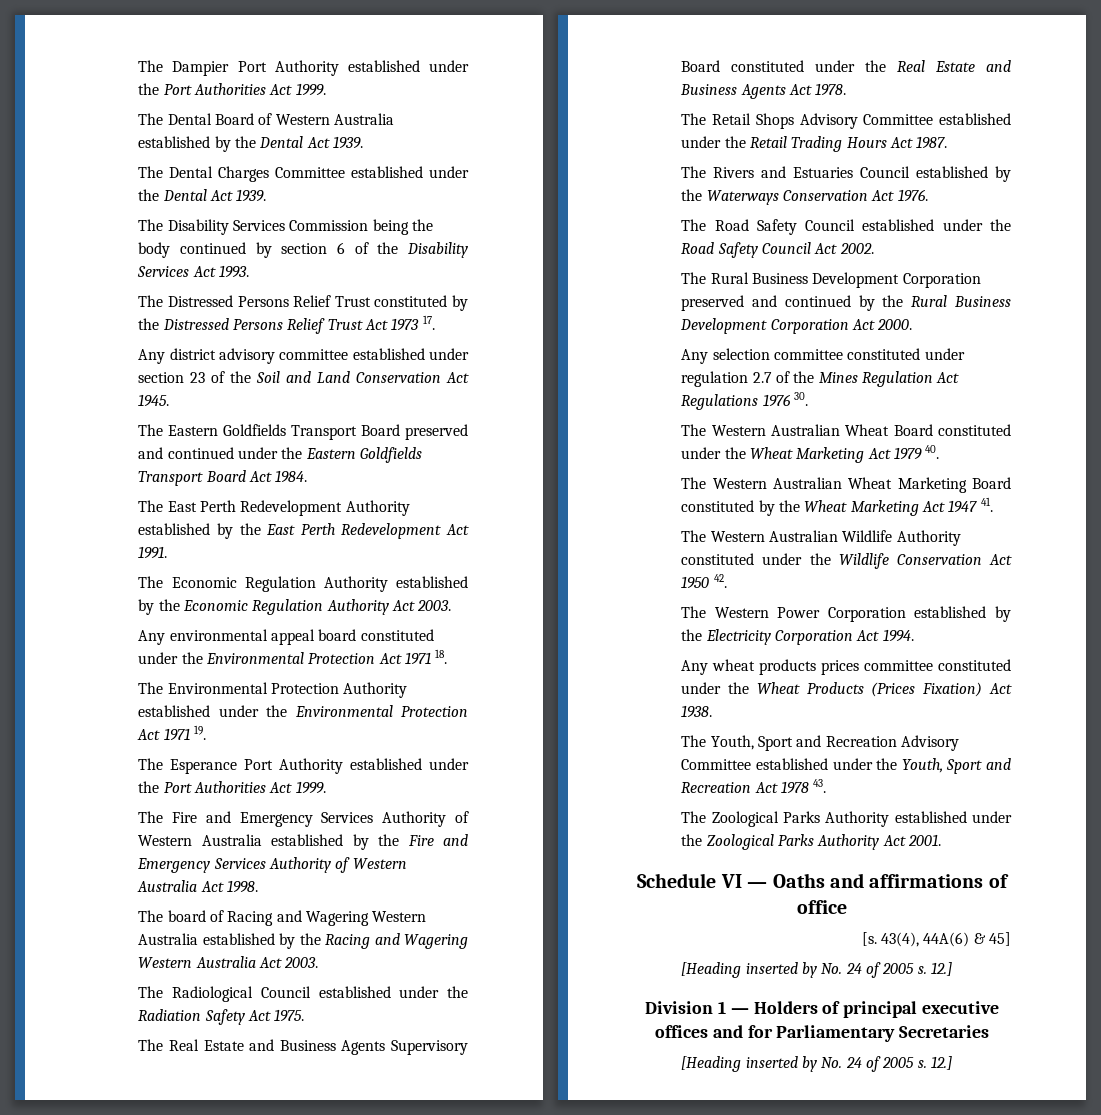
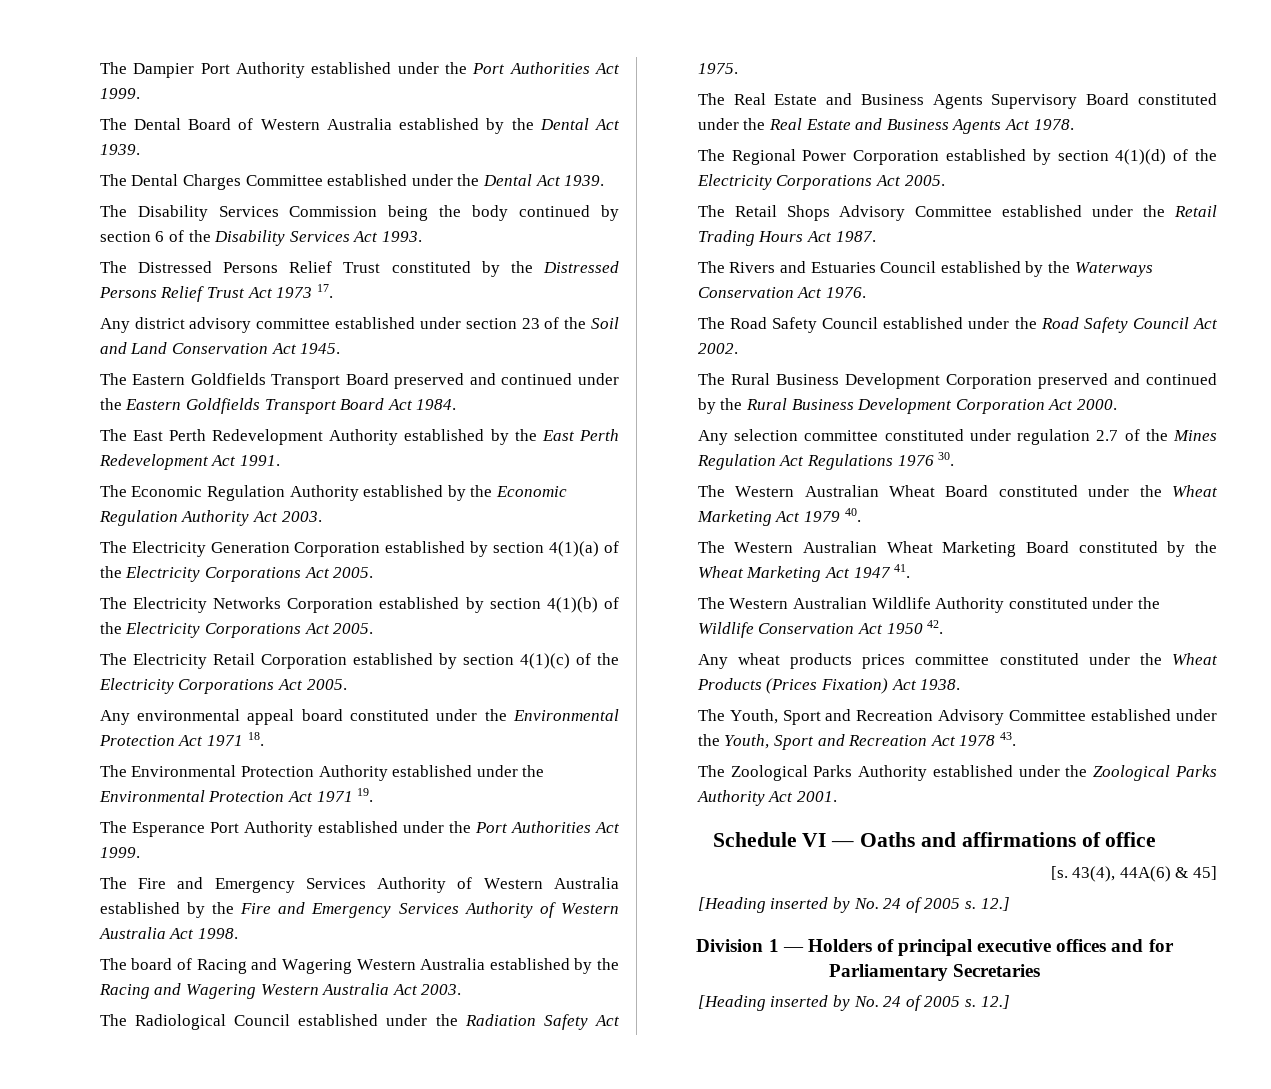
(452, 605) none -> [99,541,619,557] [99,566,374,582] [99,597,619,613] [99,622,374,638] [99,653,619,669] [98,678,347,694] // The Electricity Generation Corporation established by section 4(1)(a) of the Electricity Corporations Act 2005. // The Electricity Networks Corporation established by section 4(1)(b) of the Electricity Corporations Act 2005. // The Electricity Retail Corporation established by section 4(1)(c) of the Electricity Corporations Act 2005.
(847, 89) none -> [697,149,1217,165] [696,174,945,190] // The Regional Power Corporation established by section 4(1)(d) of the Electricity Corporations Act 2005.
[681,606,1011,622] [681,629,914,645] // The Western Power Corporation established by the Electricity Corporation Act 1994. -> (944, 627) none

